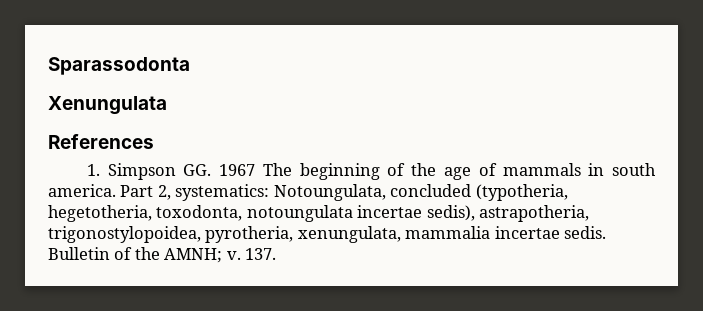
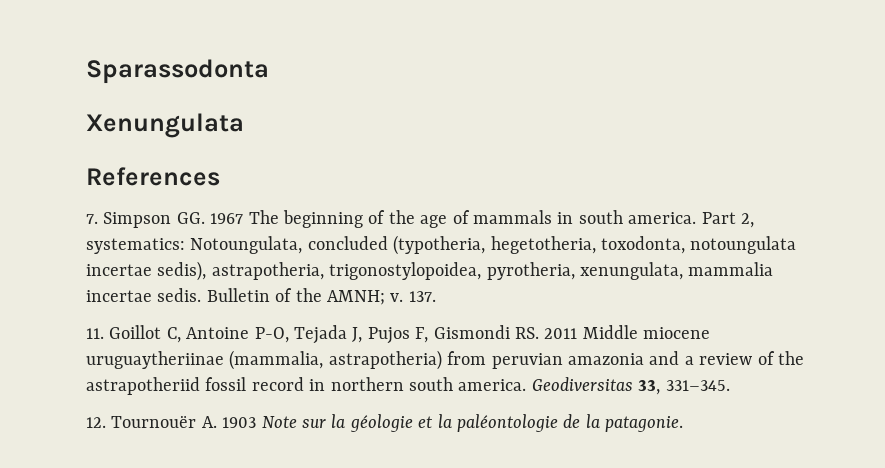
[86,164,100,176] 1. -> [86,214,98,224] 7.
(277, 254) none -> [86,325,711,344] [86,350,804,370] [86,377,730,395] [86,414,684,432] // 11. Goillot C, Antoine P-O, Tejada J, Pujos F, Gismondi RS. 2011 Middle miocene uruguaytheriinae (mammalia, astrapotheria) from peruvian amazonia and a review of the astrapotheriid fossil record in northern south america. Geodiversitas 33, 331–345. // 12. Tournouër A. 1903 Note sur la géologie et la paléontologie de la patagonie.

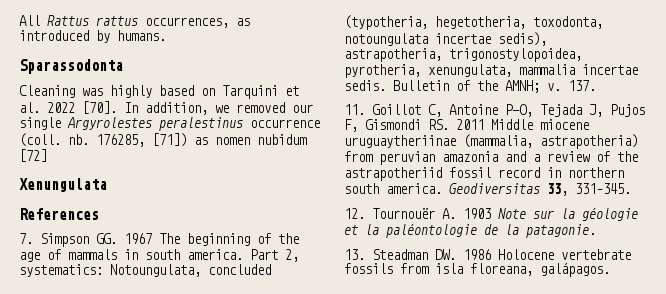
[86,59,269,84] Sparassodonta -> [19,15,250,28] [19,30,166,43] [19,59,123,74] [19,85,299,99] [19,101,313,115] [19,117,320,131] [19,133,307,147] [19,149,47,162] All Rattus rattus occurrences, as introduced by humans. // Sparassodonta // Cleaning was highly based on Tarquini et al. 2022 [70]. In addition, we removed our single Argyrolestes peralestinus occurrence (coll. nb. 176285, [71]) as nomen nubidum [72]
(684, 424) none -> [344,249,631,260] [344,262,610,277] // 13. Steadman DW. 1986 Holocene vertebrate fossils from isla floreana, galápagos.

